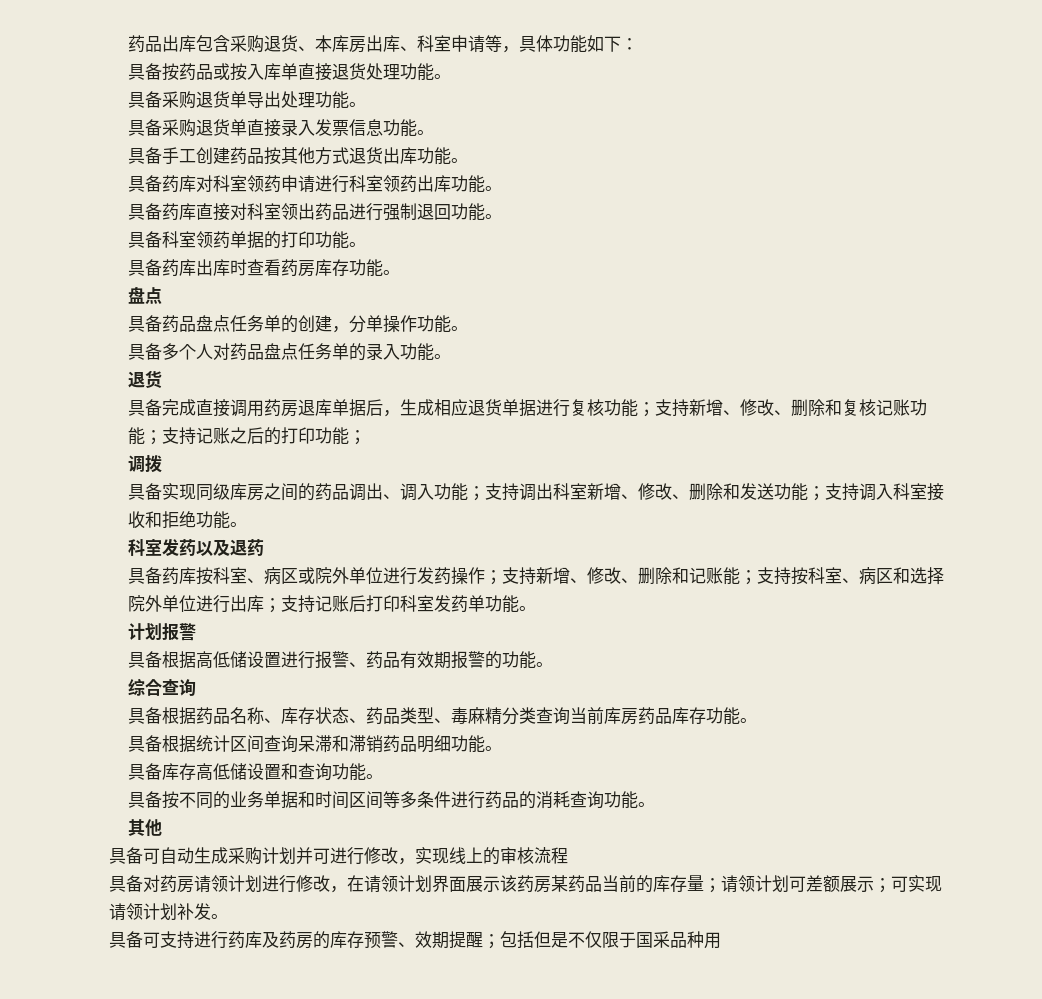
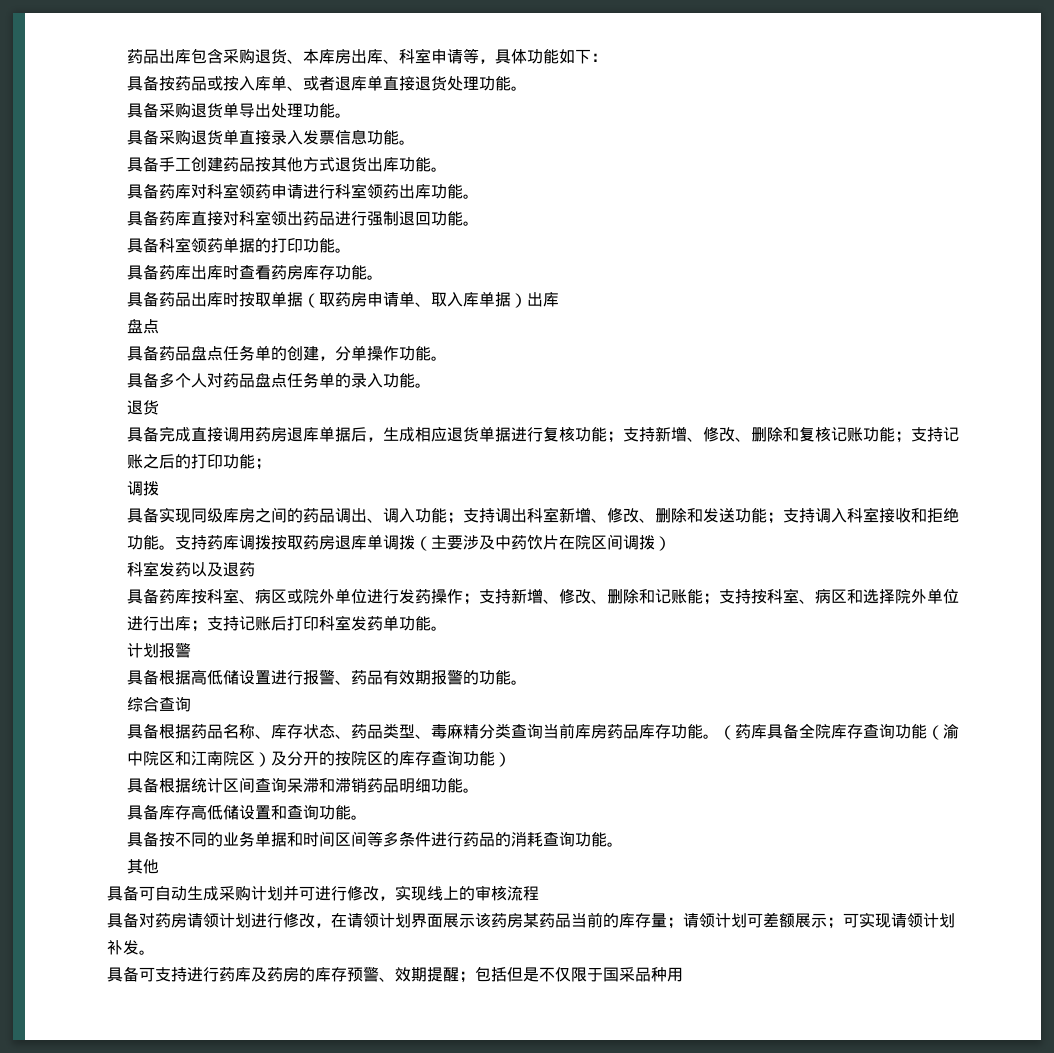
(299, 71) none -> [286,75,383,91] 、或者退库单
(401, 272) none -> [126,291,559,308] // 具备药品出库时按取单据（取药房申请单、取入库单据）出库
(248, 524) none -> [174,534,671,551] 支持药库调拨按取药房退库单调拨（主要涉及中药饮片在院区间调拨）
(758, 720) none -> [718,723,959,740] [126,750,511,767] （药库具备全院库存查询功能（渝中院区和江南院区）及分开的按院区的库存查询功能）

